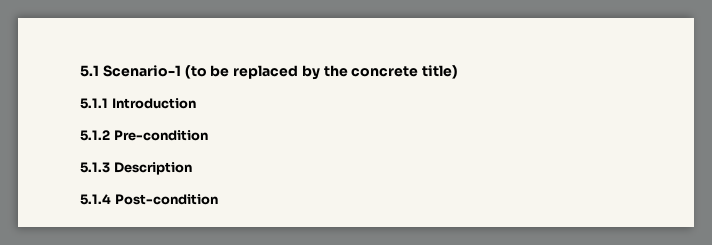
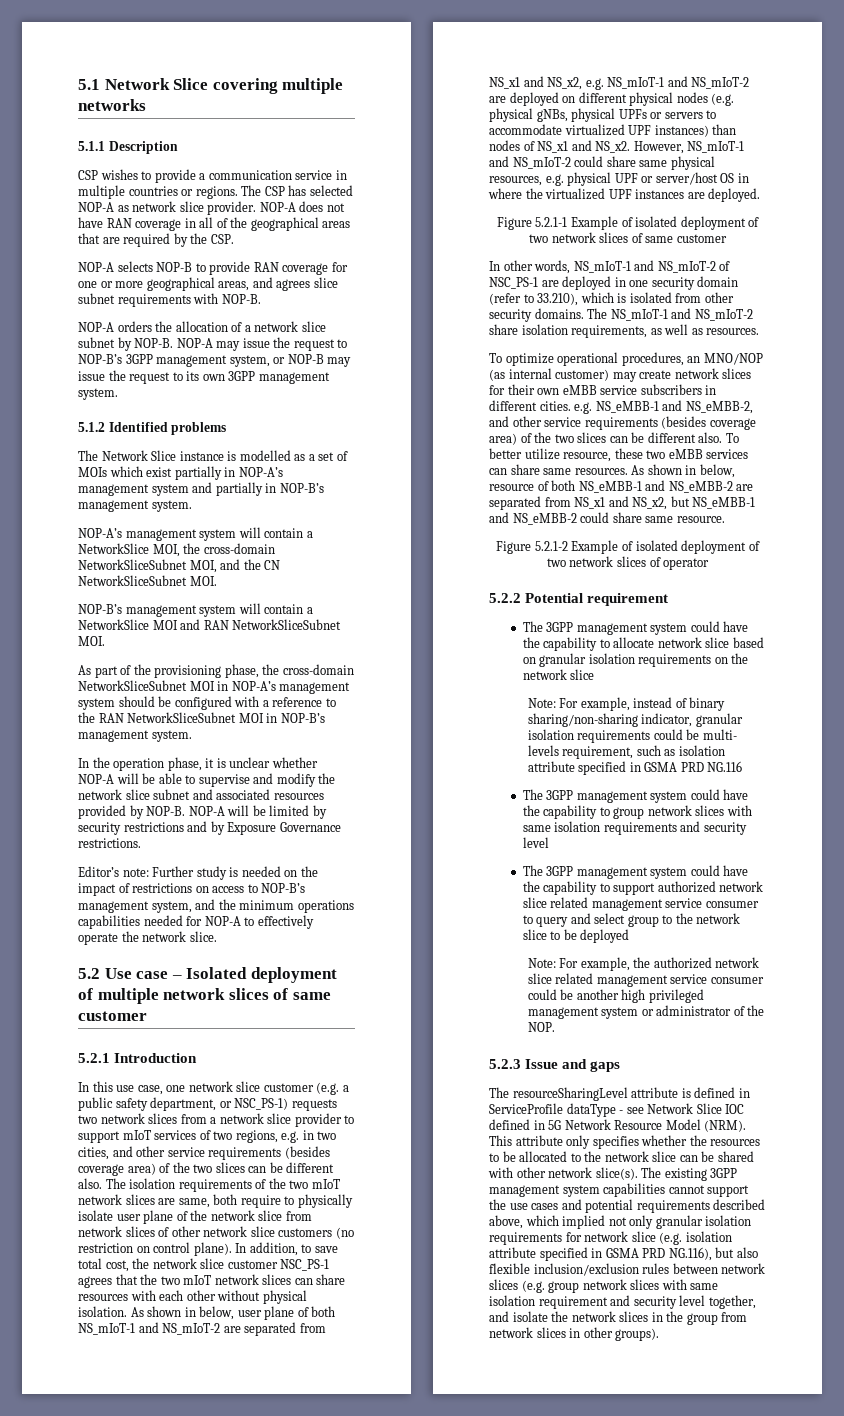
[102,65,459,80] [80,98,196,109] [80,130,208,141] [80,162,192,175] [80,194,218,205] Scenario-1 (to be replaced by the concrete title) // 5.1.1 Introduction // 5.1.2 Pre-condition // 5.1.3 Description // 5.1.4 Post-condition -> [104,78,344,94] [78,99,146,111] [78,141,178,154] [78,169,347,183] [78,185,353,199] [78,201,345,215] [78,217,351,231] [78,233,234,247] [78,261,348,275] [78,277,338,291] [78,293,261,307] [78,321,326,332] [78,337,348,351] [78,354,352,367] [78,370,330,384] [78,388,118,400] [78,422,227,435] [78,450,348,461] [78,466,283,480] [78,482,324,496] [78,500,192,512] [78,527,313,541] [78,543,275,557] [78,559,281,573] [78,575,217,586] [78,603,313,617] [78,619,342,630] [78,636,105,646] [78,664,354,678] [78,680,351,694] [78,696,336,710] [78,712,325,723] [78,730,192,742] [78,757,318,771] [78,773,336,787] [78,789,324,800] [78,805,327,819] [78,821,341,835] [78,838,141,848] [78,866,318,880] [78,883,306,896] [78,899,354,913] [78,915,314,929] [78,931,217,945] [78,967,337,983] [78,988,331,1004] [78,1011,147,1021] [78,1053,198,1063] [78,1081,349,1095] [78,1097,337,1111] [78,1113,355,1127] [78,1130,337,1143] [78,1146,330,1160] [78,1162,335,1176] [78,1178,340,1192] [78,1194,353,1208] [78,1210,312,1224] [78,1226,354,1239] [78,1242,338,1256] [78,1258,330,1272] [78,1274,346,1288] [78,1290,307,1304] [78,1306,336,1320] [78,1322,326,1336] [489,76,750,90] [489,92,735,106] [489,108,717,122] [489,124,737,137] [489,140,745,154] [489,156,715,170] [489,172,749,186] [488,188,761,202] [496,216,760,230] [529,232,727,243] [489,260,731,274] [489,276,739,290] [489,292,734,306] [489,308,753,322] [489,324,760,338] [489,352,763,366] [489,368,752,382] [489,384,717,395] [489,400,753,414] [489,416,756,430] [489,432,739,445] [489,448,749,462] [489,464,735,478] [489,480,754,493] [489,496,756,510] [489,512,725,525] [496,540,760,554] [546,556,710,570] [489,593,669,606] [522,621,749,635] [522,637,764,651] [522,653,749,667] [522,669,595,680] [527,697,726,711] [527,713,743,727] [527,729,737,743] [527,745,725,759] [527,761,743,775] [522,789,749,803] [522,805,752,819] [522,821,747,835] [522,837,549,848] [522,865,749,879] [522,881,764,895] [522,897,759,911] [522,913,741,927] [522,929,630,943] [527,957,760,971] [527,973,764,987] [527,989,704,1003] [527,1005,765,1019] [527,1022,555,1032] [489,1059,621,1072] [489,1087,750,1101] [489,1103,745,1117] [489,1119,747,1132] [489,1135,761,1149] [489,1151,754,1162] [488,1167,738,1181] [489,1183,750,1197] [489,1199,766,1213] [489,1215,752,1229] [489,1231,732,1245] [489,1247,758,1261] [489,1263,766,1276] [489,1279,719,1293] [489,1295,756,1309] [489,1311,748,1325] [489,1327,660,1341] Network Slice covering multiple networks // 5.1.1 Description // CSP wishes to provide a communication service in multiple countries or regions. The CSP has selected NOP-A as network slice provider. NOP-A does not have RAN coverage in all of the geographical areas that are required by the CSP. // NOP-A selects NOP-B to provide RAN coverage for one or more geographical areas, and agrees slice subnet requirements with NOP-B. // NOP-A orders the allocation of a network slice subnet by NOP-B. NOP-A may issue the request to NOP-B’s 3GPP management system, or NOP-B may issue the request to its own 3GPP management system. // 5.1.2 Identified problems // The Network Slice instance is modelled as a set of MOIs which exist partially in NOP-A’s management system and partially in NOP-B’s management system. // NOP-A’s management system will contain a NetworkSlice MOI, the cross-domain NetworkSliceSubnet MOI, and the CN NetworkSliceSubnet MOI. // NOP-B’s management system will contain a NetworkSlice MOI and RAN NetworkSliceSubnet MOI. // As part of the provisioning phase, the cross-domain NetworkSliceSubnet MOI in NOP-A’s management system should be configured with a reference to the RAN NetworkSliceSubnet MOI in NOP-B’s management system. // In the operation phase, it is unclear whether NOP-A will be able to supervise and modify the network slice subnet and associated resources provided by NOP-B. NOP-A will be limited by security restrictions and by Exposure Governance restrictions. // Editor’s note: Further study is needed on the impact of restrictions on access to NOP-B’s management system, and the minimum operations capabilities needed for NOP-A to effectively operate the network slice. // 5.2 Use case – Isolated deployment of multiple network slices of same customer // 5.2.1 Introduction // In this use case, one network slice customer (e.g. a public safety department, or NSC_PS-1) requests two network slices from a network slice provider to support mIoT services of two regions, e.g. in two cities, and other service requirements (besides coverage area) of the two slices can be different also. The isolation requirements of the two mIoT network slices are same, both require to physically isolate user plane of the network slice from network slices of other network slice customers (no restriction on control plane). In addition, to save total cost, the network slice customer NSC_PS-1 agrees that the two mIoT network slices can share resources with each other without physical isolation. As shown in below, user plane of both NS_mIoT-1 and NS_mIoT-2 are separated from NS_x1 and NS_x2, e.g. NS_mIoT-1 and NS_mIoT-2 are deployed on different physical nodes (e.g. physical gNBs, physical UPFs or servers to accommodate virtualized UPF instances) than nodes of NS_x1 and NS_x2. However, NS_mIoT-1 and NS_mIoT-2 could share same physical resources, e.g. physical UPF or server/host OS in where the virtualized UPF instances are deployed. // Figure 5.2.1-1 Example of isolated deployment of two network slices of same customer // In other words, NS_mIoT-1 and NS_mIoT-2 of NSC_PS-1 are deployed in one security domain (refer to 33.210), which is isolated from other security domains. The NS_mIoT-1 and NS_mIoT-2 share isolation requirements, as well as resources. // To optimize operational procedures, an MNO/NOP (as internal customer) may create network slices for their own eMBB service subscribers in different cities. e.g. NS_eMBB-1 and NS_eMBB-2, and other service requirements (besides coverage area) of the two slices can be different also. To better utilize resource, these two eMBB services can share same resources. As shown in below, resource of both NS_eMBB-1 and NS_eMBB-2 are separated from NS_x1 and NS_x2, but NS_eMBB-1 and NS_eMBB-2 could share same resource. // Figure 5.2.1-2 Example of isolated deployment of two network slices of operator // 5.2.2 Potential requirement // The 3GPP management system could have the capability to allocate network slice based on granular isolation requirements on the network slice // Note: For example, instead of binary sharing/non-sharing indicator, granular isolation requirements could be multi- levels requirement, such as isolation attribute specified in GSMA PRD NG.116 // The 3GPP management system could have the capability to group network slices with same isolation requirements and security level // The 3GPP management system could have the capability to support authorized network slice related management service consumer to query and select group to the network slice to be deployed // Note: For example, the authorized network slice related management service consumer could be another high privileged management system or administrator of the NOP. // 5.2.3 Issue and gaps // The resourceSharingLevel attribute is defined in ServiceProfile dataType - see Network Slice IOC defined in 5G Network Resource Model (NRM). This attribute only specifies whether the resources to be allocated to the network slice can be shared with other network slice(s). The existing 3GPP management system capabilities cannot support the use cases and potential requirements described above, which implied not only granular isolation requirements for network slice (e.g. isolation attribute specified in GSMA PRD NG.116), but also flexible inclusion/exclusion rules between network slices (e.g. group network slices with same isolation requirement and security level together, and isolate the network slices in the group from network slices in other groups).

